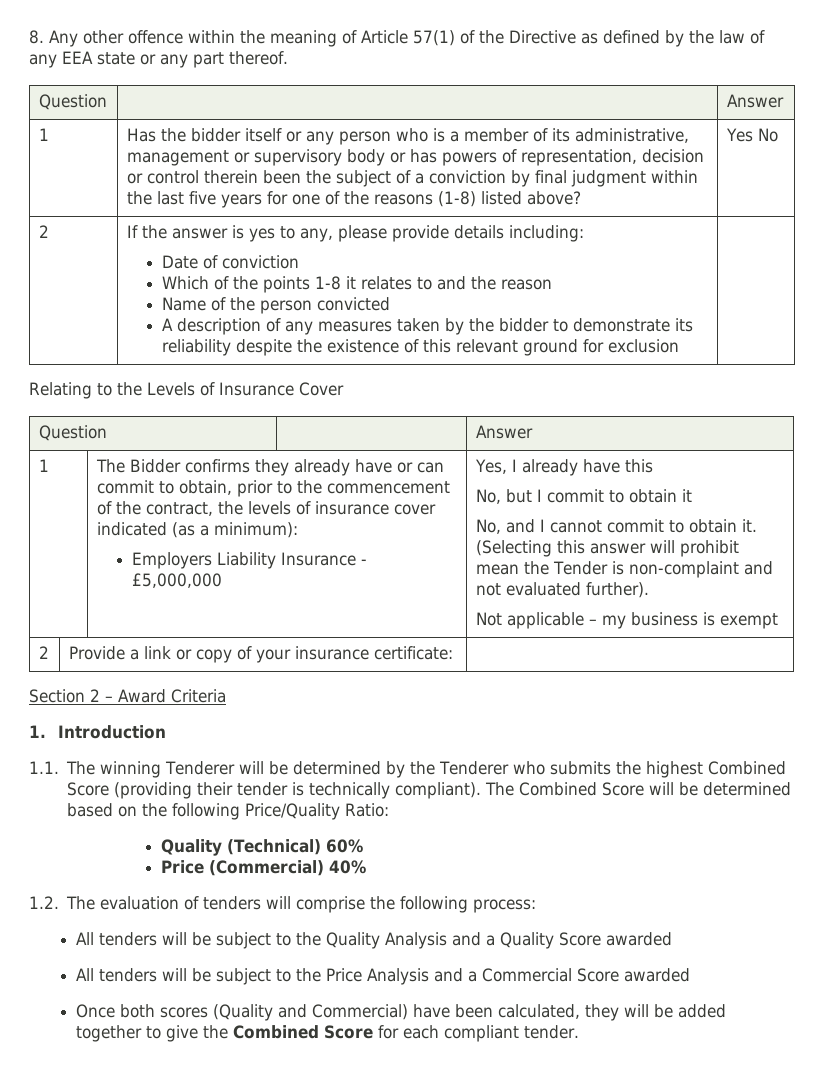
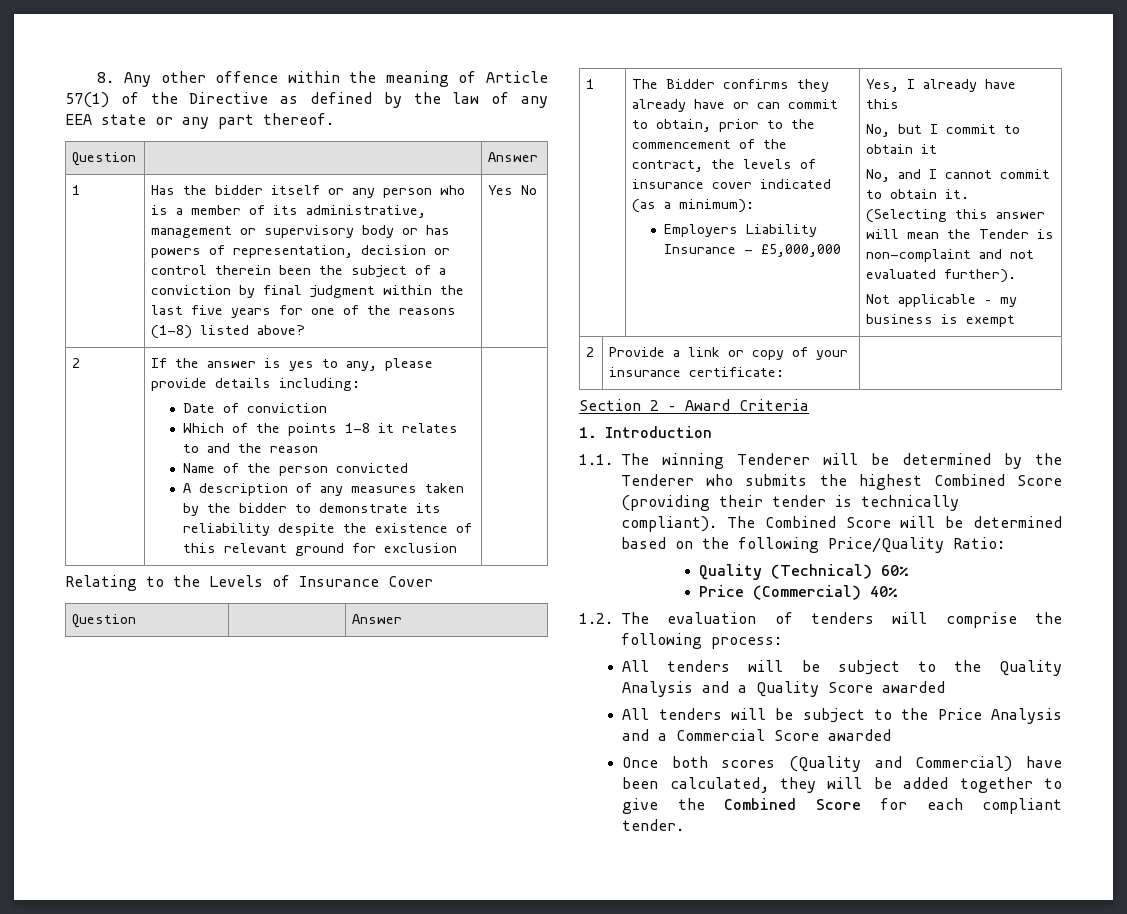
[679,540,739,557] prohibit -> (900, 234) none

